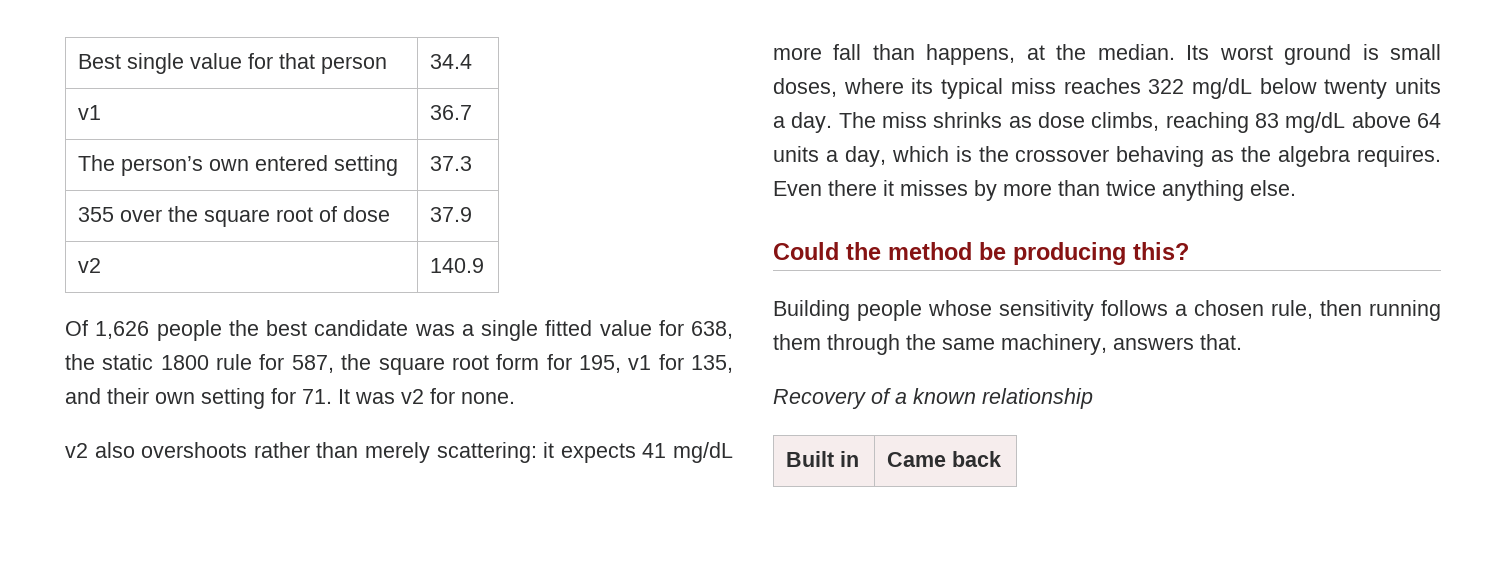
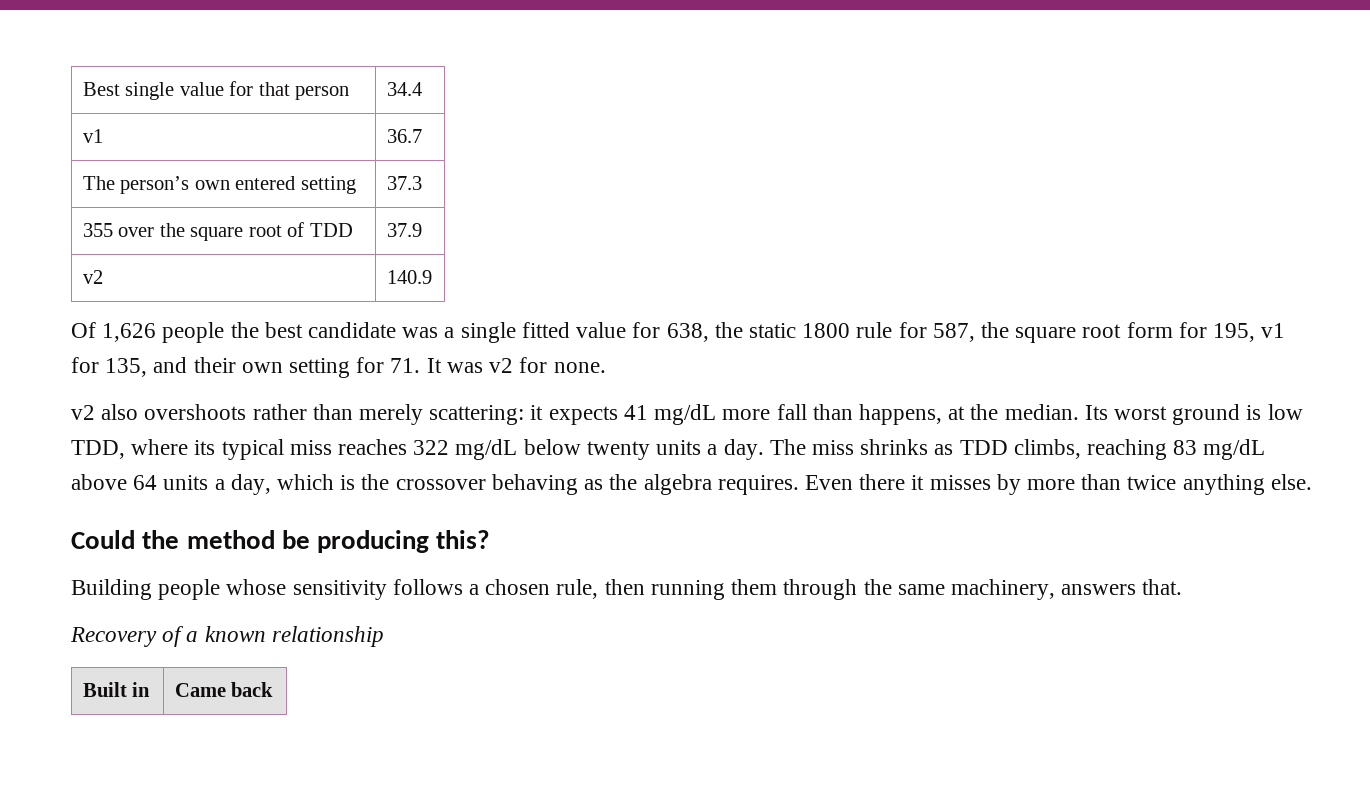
[342,206,390,222] dose -> [309,223,353,237] TDD
[1390,44,1441,60] [773,78,837,97] small doses, -> [1267,404,1303,420] [71,440,125,459] low TDD,
[1038,112,1085,128] dose -> [959,440,1008,455] TDD

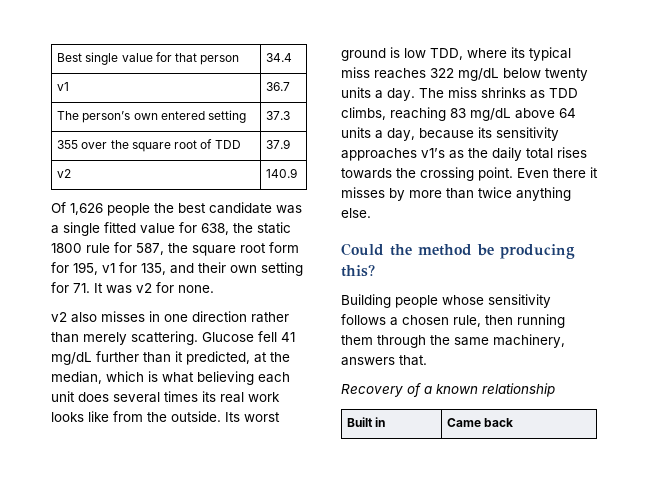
[144,404,1079,425] overshoots rather than merely scattering: it expects 41 mg/dL more fall than happens, at the median. -> [101,311,289,323] [51,331,295,345] [51,351,290,365] [51,371,290,385] [51,391,280,403] [51,411,221,422] misses in one direction rather than merely scattering. Glucose fell 41 mg/dL further than it predicted, at the median, which is what believing each unit does several times its real work looks like from the outside.
[277,474,799,495] which is the crossover behaving as the algebra requires. -> [419,127,559,141] [341,147,587,161] [341,167,513,181] because its sensitivity approaches v1’s as the daily total rises towards the crossing point.

